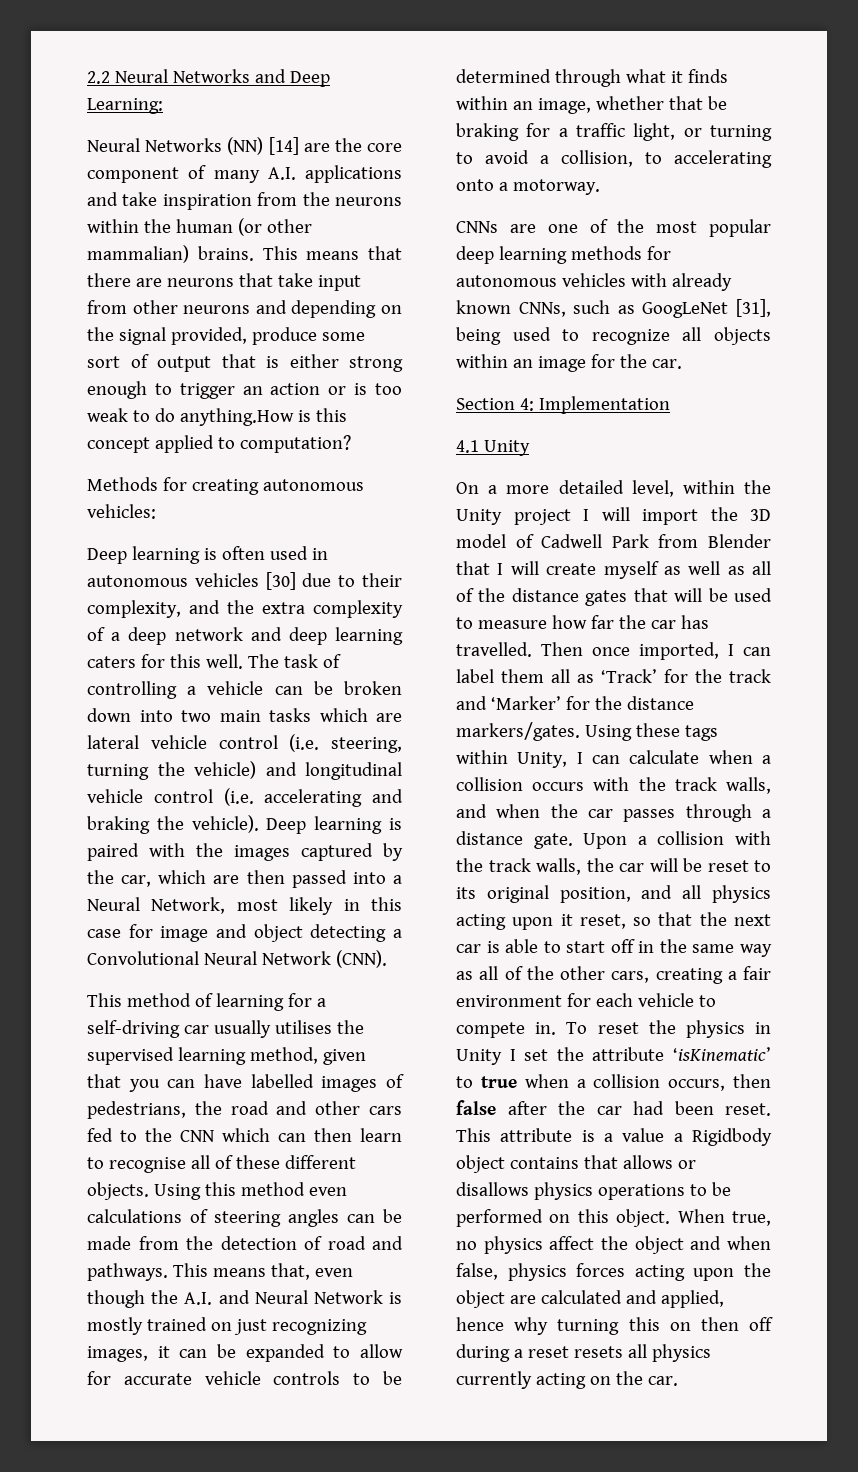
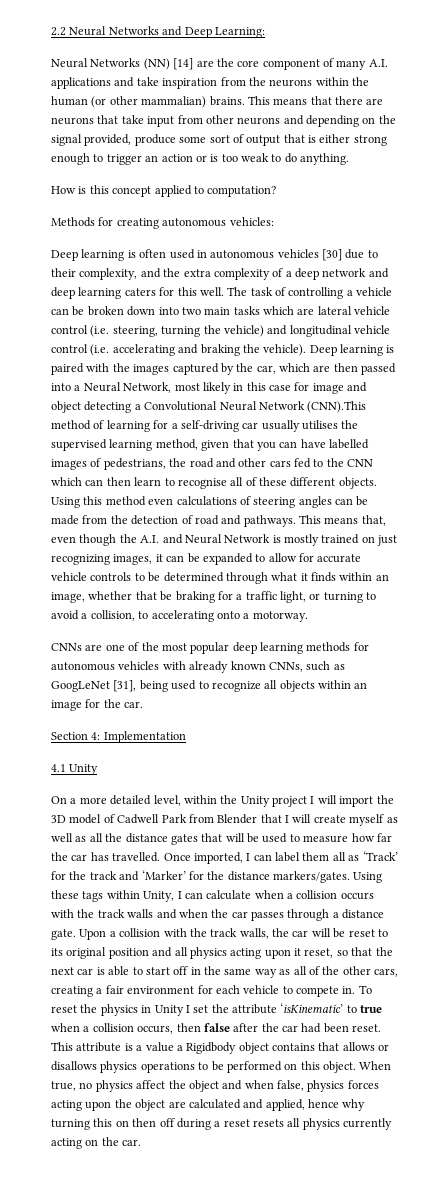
[179,408,294,426] anything.How -> [300,153,350,165] [51,186,76,194] anything. // How
[335,950,387,968] [87,993,122,1007] (CNN). // This -> [307,401,367,413] (CNN).This
[456,588,474,602] of -> (103, 837) none
[541,642,630,656] Then once -> [163,853,191,861] Once
[726,777,771,794] walls, -> [127,909,154,918] walls
[559,887,631,903] position, -> [108,948,149,959] position

